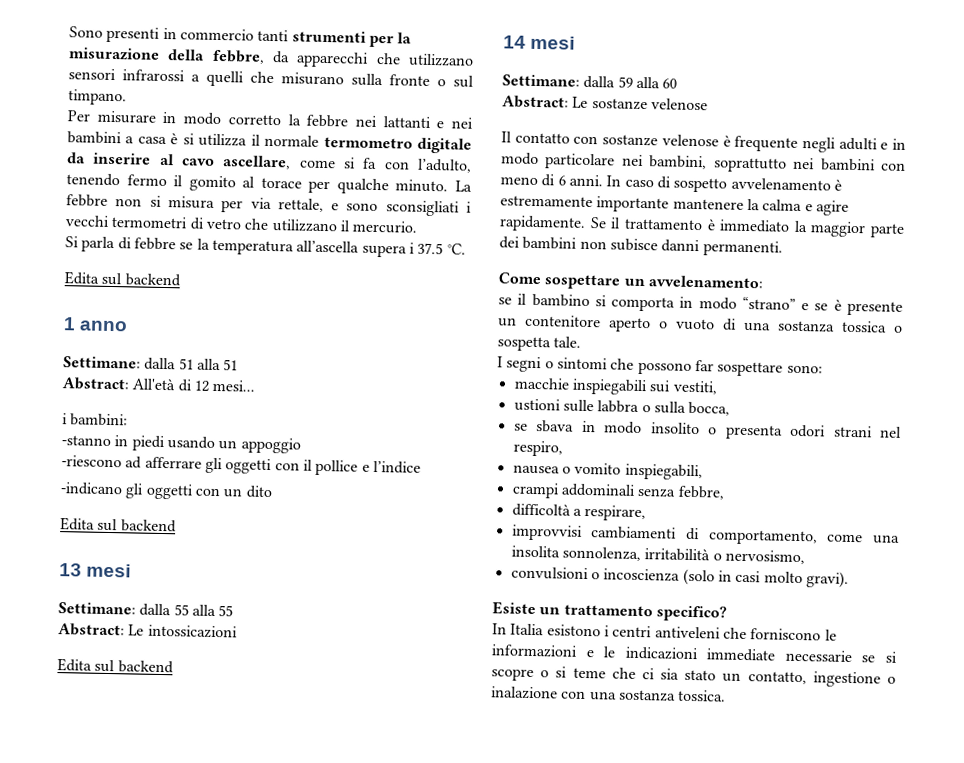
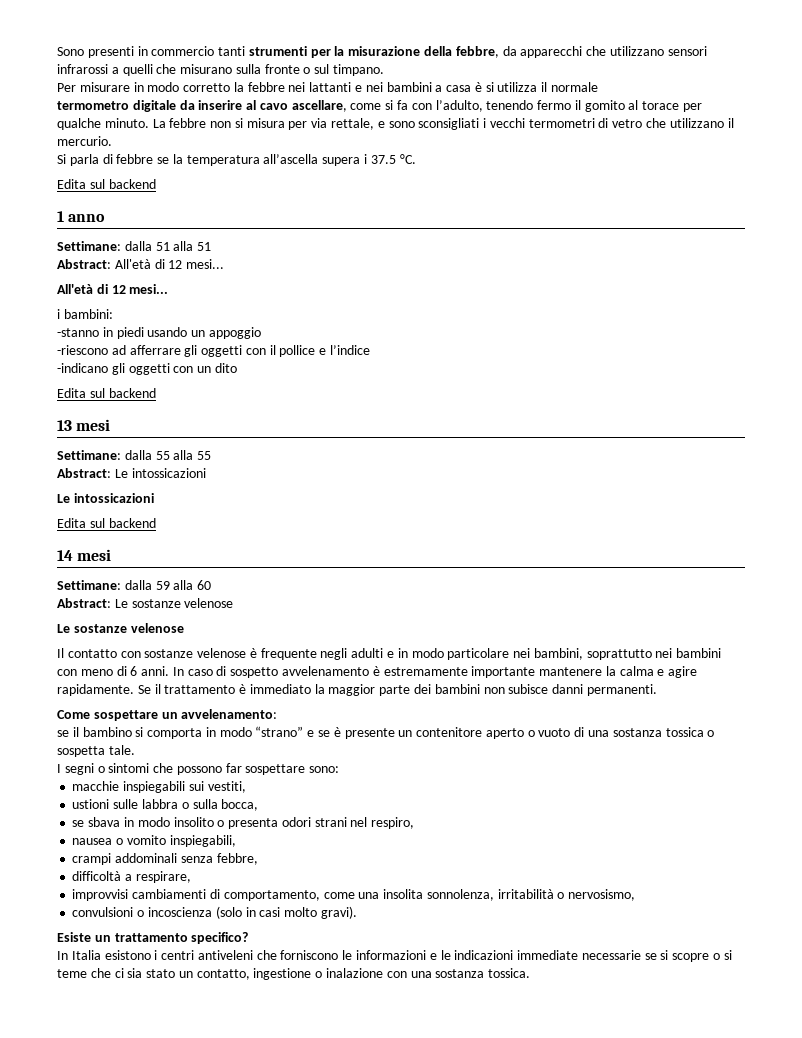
(320, 140) none -> (599, 87) //
(256, 385) none -> [57,284,169,294] // All'età di 12 mesi...
(238, 631) none -> [57,493,154,503] // Le intossicazioni
(708, 104) none -> [57,623,184,633] // Le sostanze velenose

